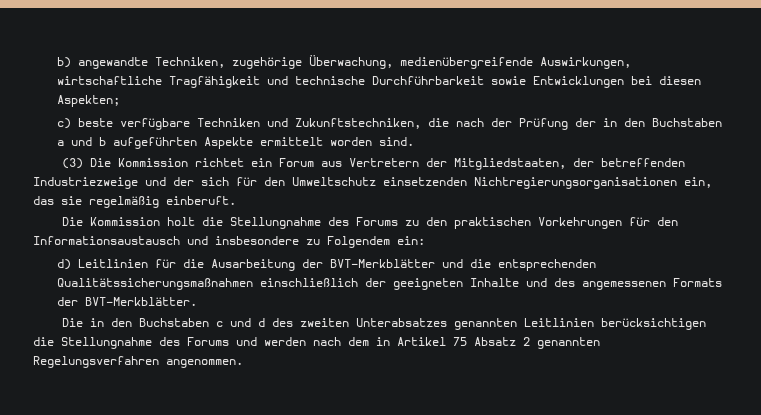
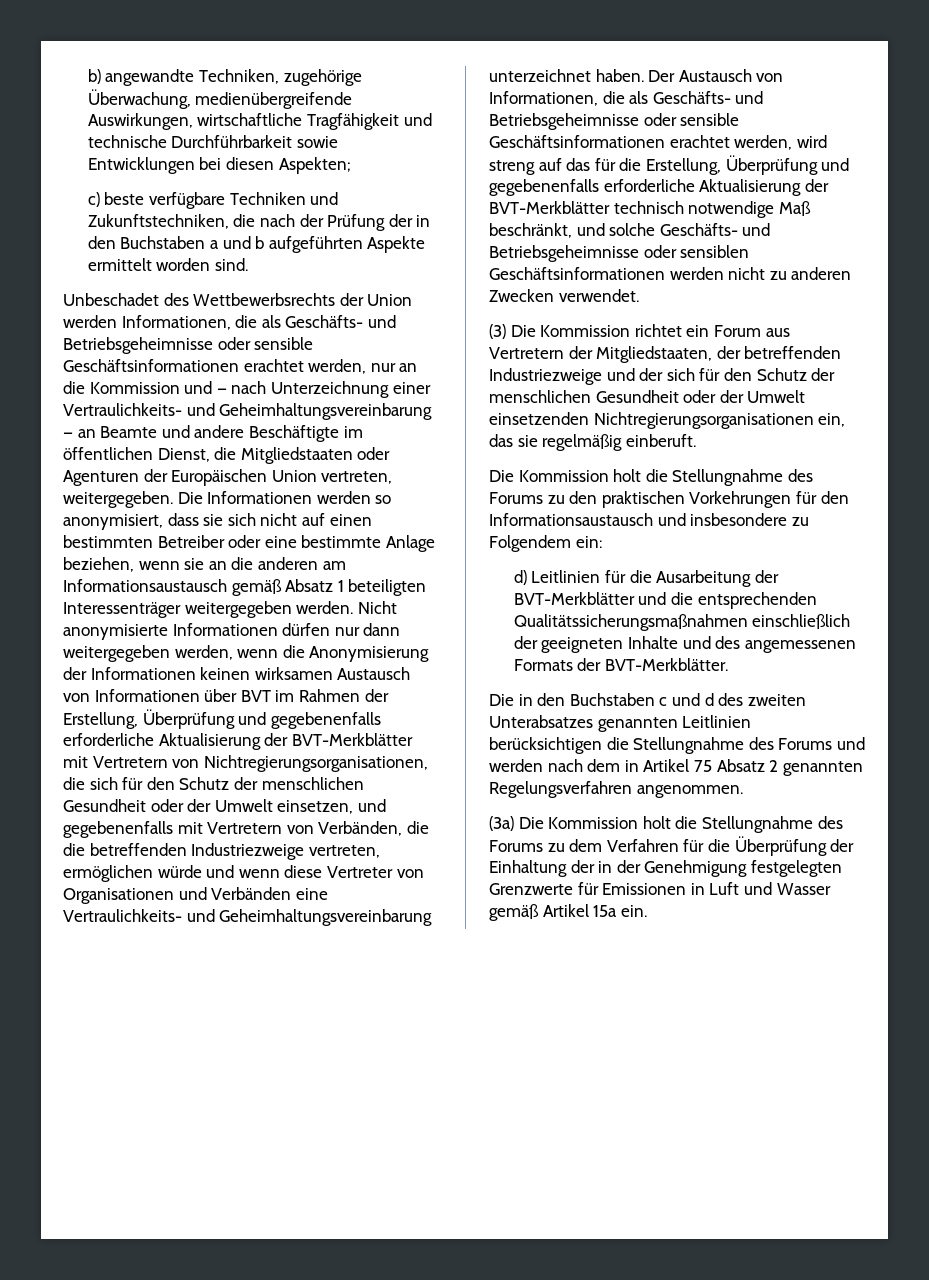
(414, 141) none -> [63,293,413,306] [63,315,396,330] [63,337,314,354] [63,359,418,374] [63,381,431,398] [63,403,433,420] [63,425,363,442] [63,447,391,464] [63,469,393,486] [63,491,392,508] [63,513,372,530] [63,535,435,552] [63,557,346,572] [63,579,427,596] [63,601,397,618] [63,623,401,640] [63,645,430,662] [63,667,411,680] [63,689,389,702] [63,709,381,729] [63,733,413,750] [63,755,428,772] [63,777,364,790] [63,799,386,814] [63,821,429,838] [63,843,380,860] [63,865,424,882] [63,887,328,904] [63,909,433,926] [489,69,784,82] [489,91,764,106] [489,113,740,130] [489,135,827,150] [489,155,850,175] [489,179,829,196] [489,201,811,218] [489,223,771,238] [489,245,750,262] [489,267,852,280] [489,289,639,302] // Unbeschadet des Wettbewerbsrechts der Union werden Informationen, die als Geschäfts- und Betriebsgeheimnisse oder sensible Geschäftsinformationen erachtet werden, nur an die Kommission und — nach Unterzeichnung einer Vertraulichkeits- und Geheimhaltungsvereinbarung — an Beamte und andere Beschäftigte im öffentlichen Dienst, die Mitgliedstaaten oder Agenturen der Europäischen Union vertreten, weitergegeben. Die Informationen werden so anonymisiert, dass sie sich nicht auf einen bestimmten Betreiber oder eine bestimmte Anlage beziehen, wenn sie an die anderen am Informationsaustausch gemäß Absatz 1 beteiligten Interessenträger weitergegeben werden. Nicht anonymisierte Informationen dürfen nur dann weitergegeben werden, wenn die Anonymisierung der Informationen keinen wirksamen Austausch von Informationen über BVT im Rahmen der Erstellung, Überprüfung und gegebenenfalls erforderliche Aktualisierung der BVT-Merkblätter mit Vertretern von Nichtregierungsorganisationen, die sich für den Schutz der menschlichen Gesundheit oder der Umwelt einsetzen, und gegebenenfalls mit Vertretern von Verbänden, die die betreffenden Industriezweige vertreten, ermöglichen würde und wenn diese Vertreter von Organisationen und Verbänden eine Vertraulichkeits- und Geheimhaltungsvereinbarung unterzeichnet haben. Der Austausch von Informationen, die als Geschäfts- und Betriebsgeheimnisse oder sensible Geschäftsinformationen erachtet werden, wird streng auf das für die Erstellung, Überprüfung und gegebenenfalls erforderliche Aktualisierung der BVT-Merkblätter technisch notwendige Maß beschränkt, und solche Geschäfts- und Betriebsgeheimnisse oder sensiblen Geschäftsinformationen werden nicht zu anderen Zwecken verwendet.
[292,177,376,186] Umweltschutz -> [756,368,836,381] [489,390,806,403] Schutz der menschlichen Gesundheit oder der Umwelt
(243, 363) none -> [489,816,843,833] [489,836,855,856] [489,860,842,877] [489,882,831,895] [489,904,647,921] // (3a) Die Kommission holt die Stellungnahme des Forums zu dem Verfahren für die Überprüfung der Einhaltung der in der Genehmigung festgelegten Grenzwerte für Emissionen in Luft und Wasser gemäß Artikel 15a ein.

